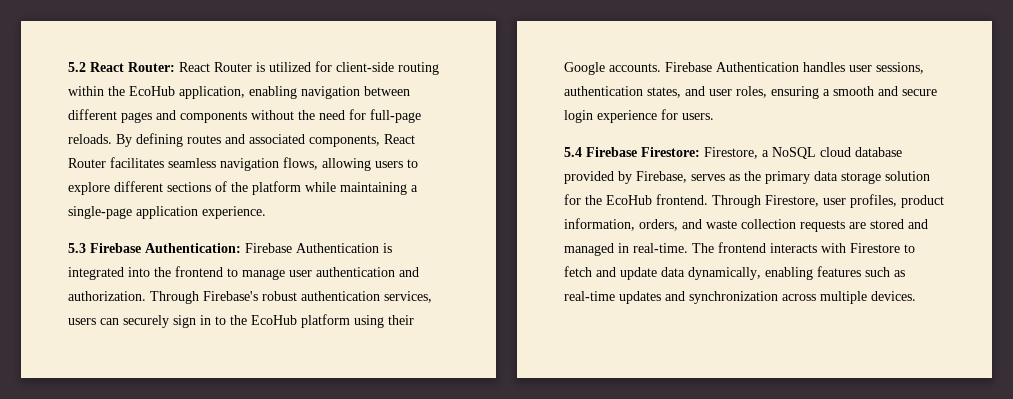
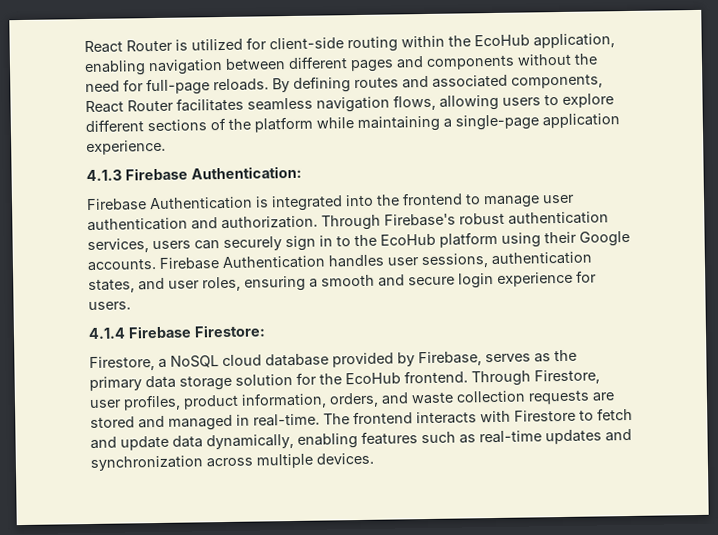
[68,62,175,72] 5.2 React Router: -> (84, 47) none
[68,243,86,253] 5.3 -> [86,169,122,182] 4.1.3
(241, 248) none -> (302, 172) //
[564,147,582,157] 5.4 -> [88,327,126,340] 4.1.4
(700, 152) none -> (266, 331) //

